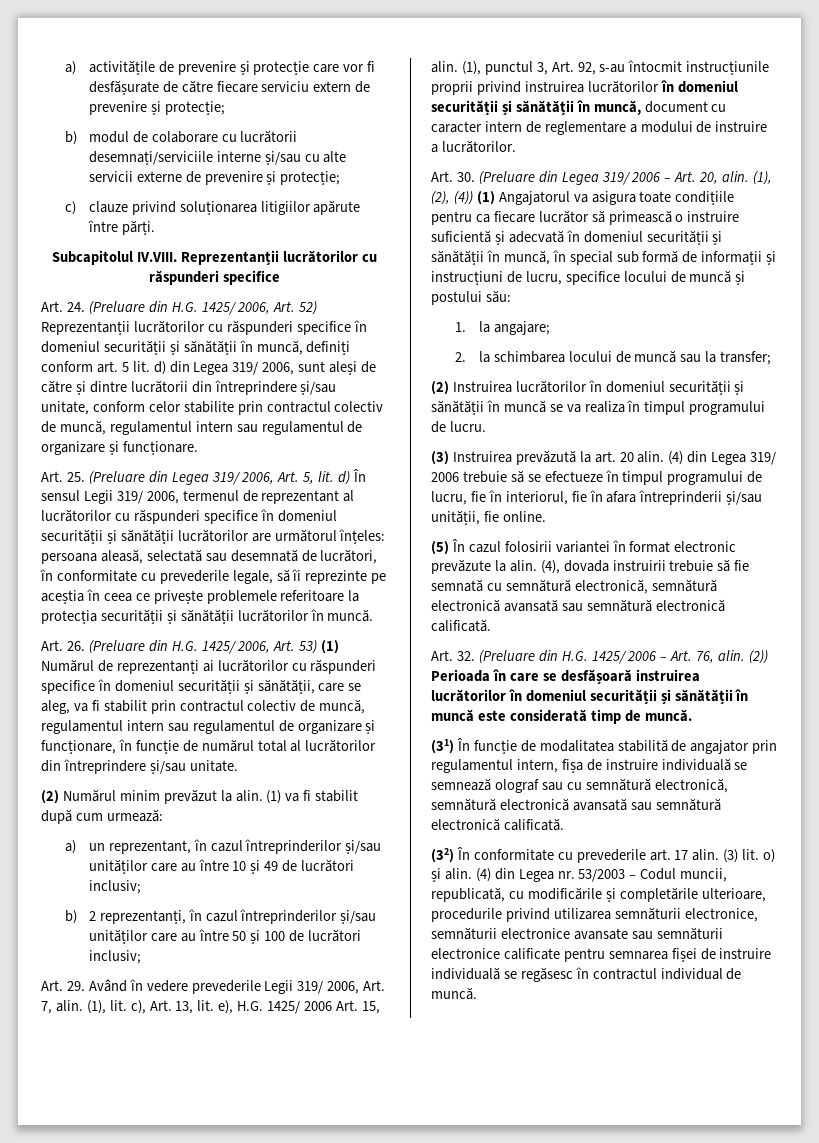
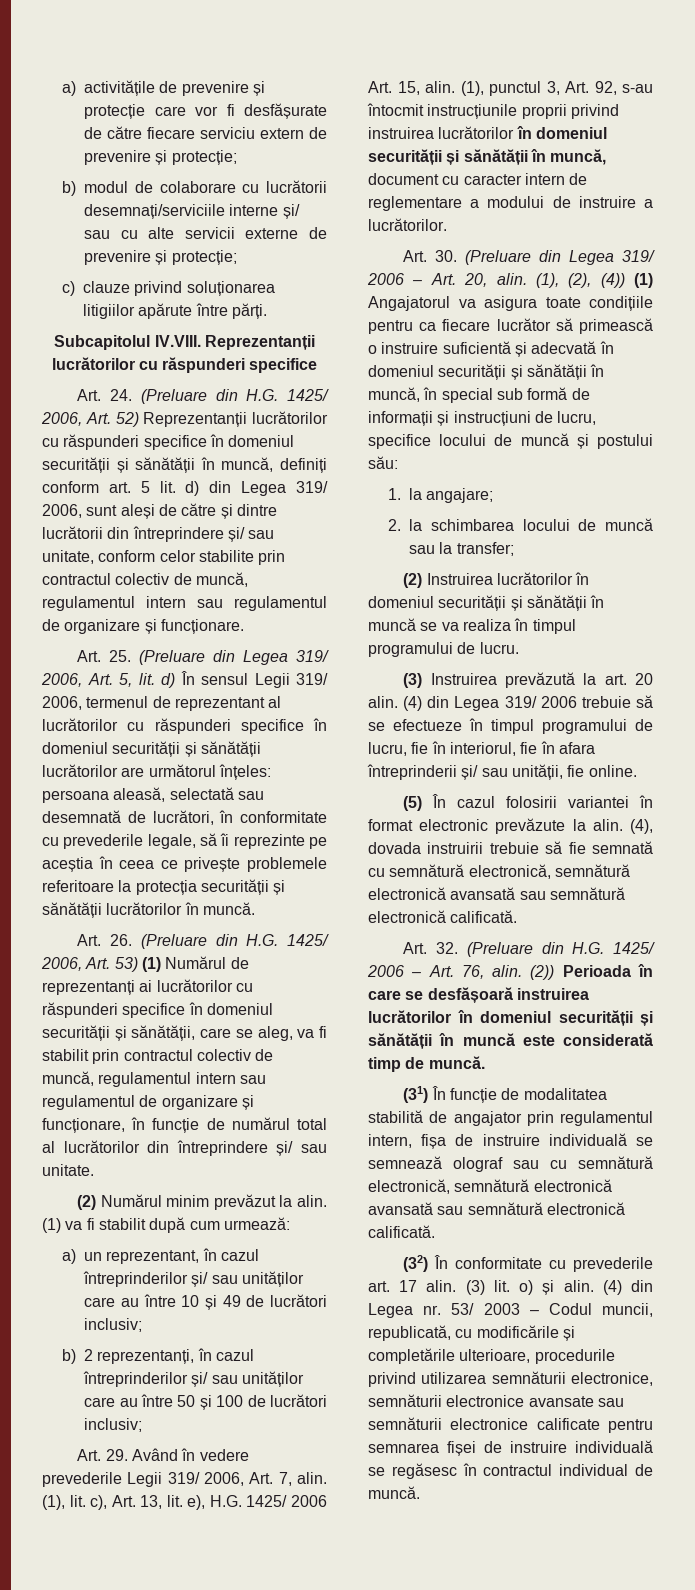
[264,151,301,165] și/sau -> [282,204,300,219] [84,230,111,239] și/ sau
[300,381,337,395] și/sau -> [227,527,275,542] și/ sau
[149,760,186,774] și/sau -> [276,1141,327,1156] și/ sau
[345,840,382,854] și/sau -> [191,1272,238,1287] și/ sau
[340,910,377,924] și/sau -> [191,1372,238,1387] și/ sau
[726,491,763,505] și/sau -> [461,765,508,780] și/ sau
[578,869,626,882] 53/2003 -> [451,1303,520,1315] 53/ 2003

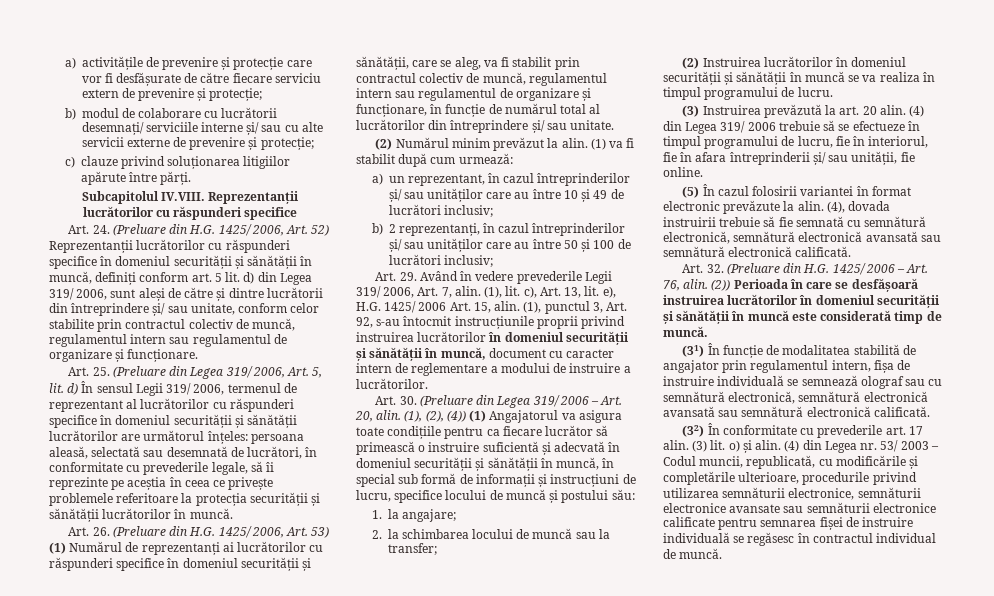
[84,204,226,219] desemnați/serviciile -> [81,122,198,135] desemnați/ serviciile

